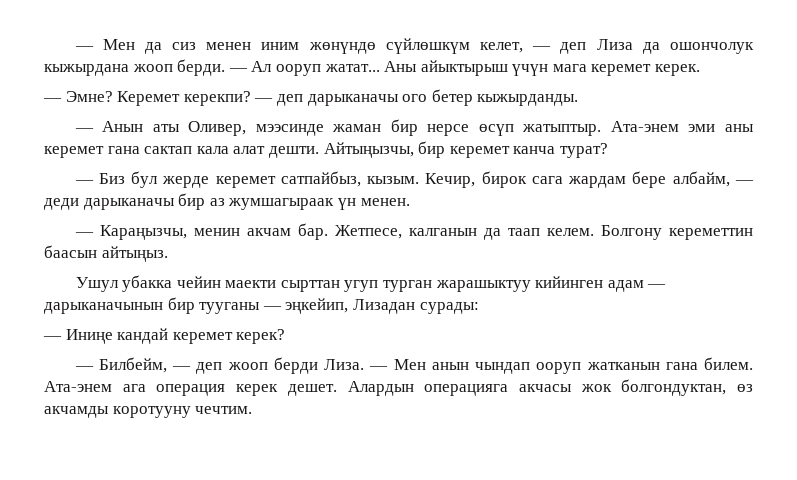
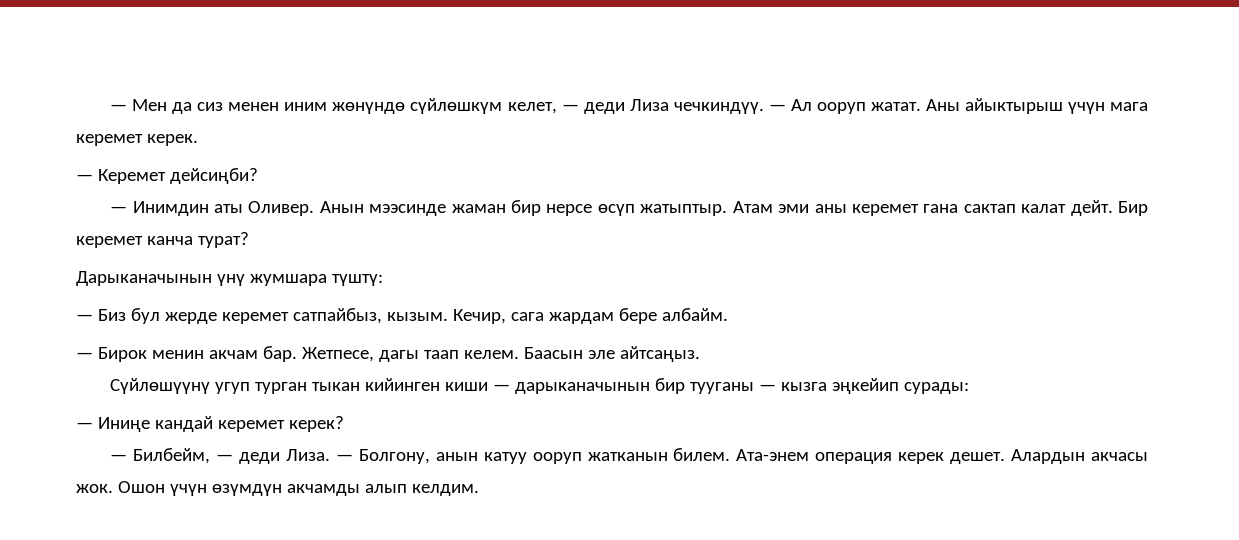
[560,39,754,54] [44,59,226,76] деп Лиза да ошончолук кыжырдана жооп берди. -> [583,99,764,114] деди Лиза чечкиндүү.
[324,64,380,72] жатат... -> [870,102,921,111] жатат.
[65,89,579,106] [74,121,247,136] Эмне? Керемет керекпи? — деп дарыканачы ого бетер кыжырданды. // — Анын аты Оливер, -> [97,168,258,184] [110,201,364,216] Керемет дейсиңби? // — Инимдин аты Оливер. Анын
[610,121,679,132] Ата-энем -> [732,201,773,213] Атам
[196,141,446,158] кала алат дешти. Айтыңызчы, бир -> [1021,200,1148,216] калат дейт. Бир
(608, 150) none -> [76,271,383,286] // Дарыканачынын үнү жумшара түштү:
[481,171,527,188] бирок -> (506, 316) none
[672,171,754,187] [44,193,410,210] [74,225,187,240] албайм, — деди дарыканачы бир аз жумшагыраак үн менен. // — Караңызчы, -> [661,308,728,321] [76,347,147,362] албайм. // — Бирок
[408,225,753,240] [44,245,168,262] [75,275,644,292] калганын да таап келем. Болгону кереметтин баасын айтыңыз. // Ушул убакка чейин маекти сырттан угуп турган жарашыктуу кийинген адам -> [378,346,700,362] [110,378,489,394] дагы таап келем. Баасын эле айтсаңыз. // Сүйлөшүүнү угуп турган тыкан кийинген киши
[285,298,415,314] эңкейип, Лизадан -> [781,378,900,394] кызга эңкейип
[196,357,531,374] деп жооп берди Лиза. — Мен анын чындап -> [238,449,527,464] деди Лиза. — Болгону, анын катуу
[665,362,698,370] гана -> (668, 456) none
[122,384,146,392] ага -> (810, 455) none
[424,379,754,396] [44,406,253,418] операцияга акчасы жок болгондуктан, өз акчамды коротууну чечтим. -> [1091,452,1149,461] [76,481,479,496] акчасы жок. Ошон үчүн өзүмдүн акчамды алып келдим.

